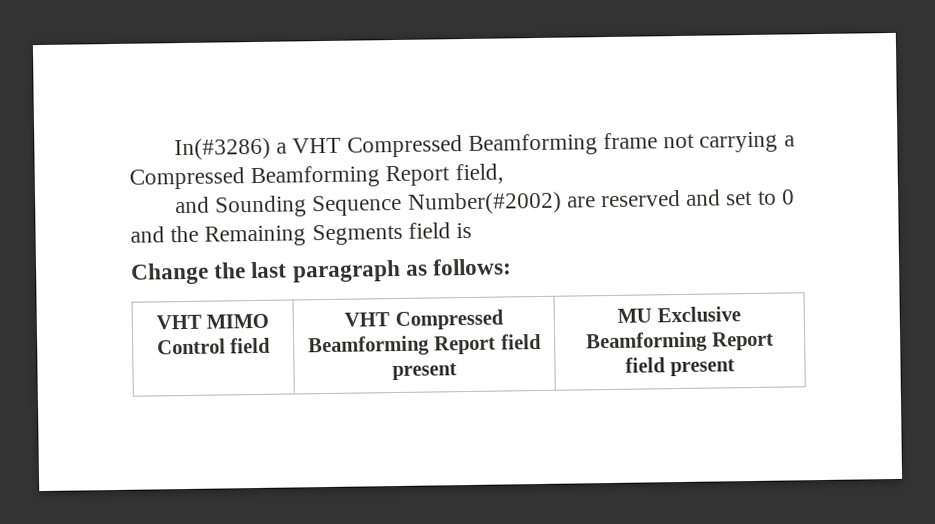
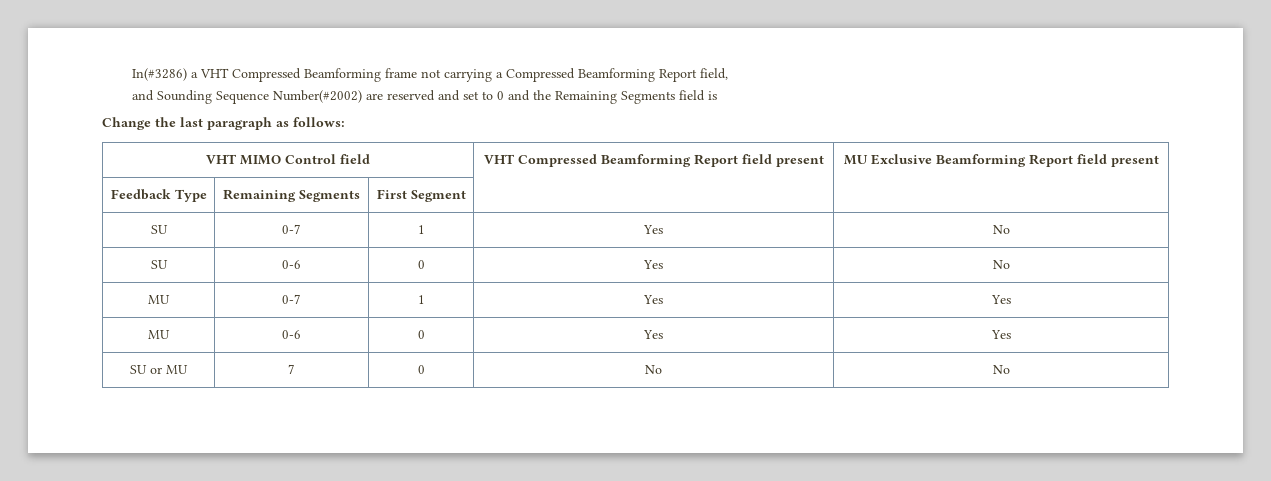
(735, 368) none -> [110,189,207,202] [223,189,360,202] [376,189,466,202] [150,225,168,234] [282,224,301,234] [417,225,425,234] [643,225,663,234] [992,225,1010,234] [150,260,168,269] [282,260,301,269] [417,260,425,269] [643,260,663,269] [992,260,1010,269] [148,295,170,304] [282,294,301,304] [417,295,425,304] [643,295,663,304] [990,295,1011,304] [148,330,170,339] [282,330,301,339] [417,330,425,339] [643,330,663,339] [990,330,1011,339] [130,365,188,374] [288,364,295,374] [417,365,425,374] [645,365,662,374] [992,365,1010,374] // Feedback Type | Remaining Segments | First Segment | | // SU | 0-7 | 1 | Yes | No // SU | 0-6 | 0 | Yes | No // MU | 0-7 | 1 | Yes | Yes // MU | 0-6 | 0 | Yes | Yes // SU or MU | 7 | 0 | No | No

